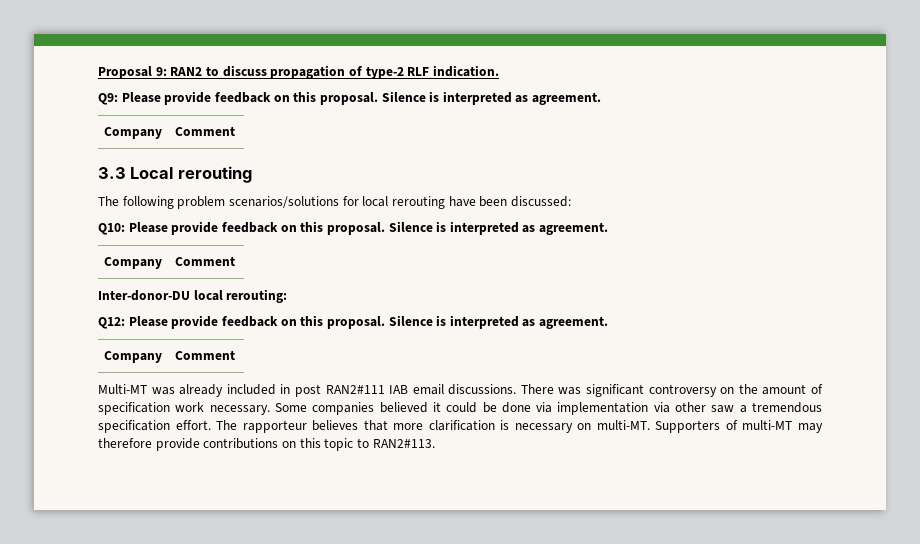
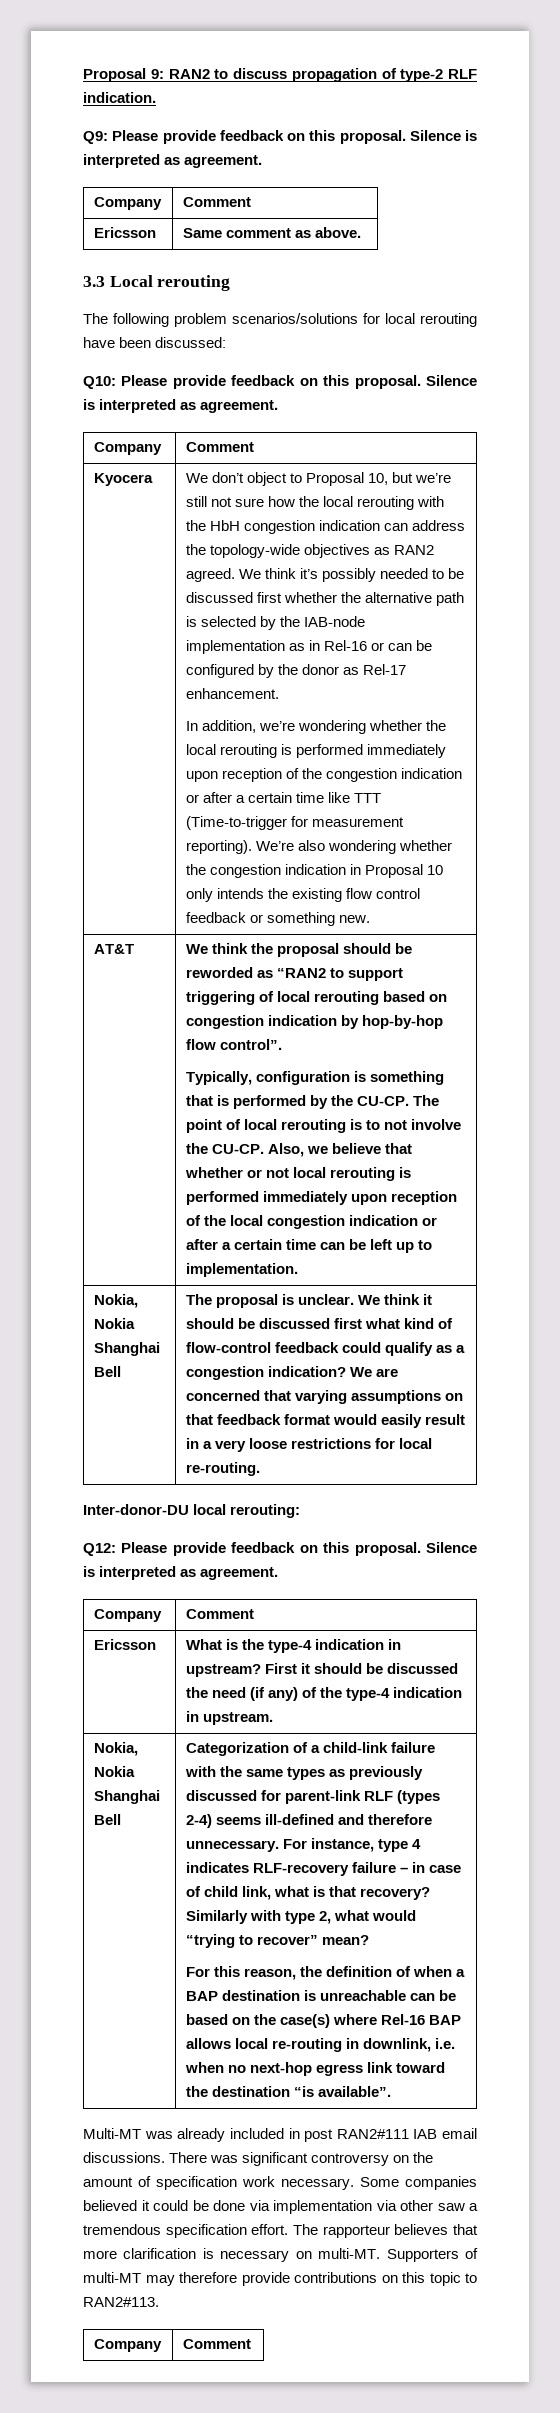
(236, 131) none -> [93,227,156,238] [182,227,361,238] // Ericsson | Same comment as above.
(236, 261) none -> [93,473,153,486] [185,472,452,486] [185,496,445,510] [185,520,466,534] [185,544,435,558] [185,568,465,582] [185,592,465,606] [185,616,366,630] [185,640,433,654] [185,664,407,678] [185,688,279,699] [185,720,447,734] [185,744,447,758] [185,768,463,782] [185,792,382,803] [185,816,404,830] [185,840,453,854] [185,864,444,878] [185,888,421,902] [185,912,370,926] [93,944,134,954] [185,943,413,957] [185,967,404,981] [185,991,448,1005] [185,1015,443,1029] [185,1039,282,1050] [185,1071,444,1085] [185,1095,440,1109] [185,1119,462,1133] [185,1143,413,1157] [184,1167,412,1181] [185,1191,457,1205] [185,1215,438,1229] [185,1239,433,1253] [185,1263,298,1277] [93,1294,138,1308] [93,1318,135,1329] [93,1342,160,1356] [93,1366,121,1377] [185,1294,433,1308] [185,1318,454,1329] [185,1342,466,1356] [185,1366,398,1380] [185,1390,464,1404] [185,1414,466,1428] [185,1438,433,1452] [185,1462,260,1476] // Kyocera | We don’t object to Proposal 10, but we’re still not sure how the local rerouting with the HbH congestion indication can address the topology-wide objectives as RAN2 agreed. We think it’s possibly needed to be discussed first whether the alternative path is selected by the IAB-node implementation as in Rel-16 or can be configured by the donor as Rel-17 enhancement. // In addition, we’re wondering whether the local rerouting is performed immediately upon reception of the congestion indication or after a certain time like TTT (Time-to-trigger for measurement reporting). We’re also wondering whether the congestion indication in Proposal 10 only intends the existing flow control feedback or something new. // AT&T | We think the proposal should be reworded as “RAN2 to support triggering of local rerouting based on congestion indication by hop-by-hop flow control”. // Typically, configuration is something that is performed by the CU-CP. The point of local rerouting is to not involve the CU-CP. Also, we believe that whether or not local rerouting is performed immediately upon reception of the local congestion indication or after a certain time can be left up to implementation. // Nokia, Nokia Shanghai Bell | The proposal is unclear. We think it should be discussed first what kind of flow-control feedback could qualify as a congestion indication? We are concerned that varying assumptions on that feedback format would easily result in a very loose restrictions for local re-routing.
(236, 355) none -> [93,1639,156,1650] [185,1639,402,1653] [185,1663,459,1677] [185,1687,463,1701] [185,1711,273,1725] [93,1742,138,1756] [93,1766,135,1777] [93,1790,160,1804] [93,1814,121,1825] [185,1742,436,1756] [184,1766,424,1780] [185,1790,441,1804] [185,1814,433,1828] [185,1838,422,1852] [185,1862,462,1876] [185,1886,431,1900] [185,1910,417,1924] [185,1934,369,1948] [185,1966,466,1980] [185,1990,457,2001] [185,2014,462,2028] [185,2038,456,2052] [184,2062,446,2076] [185,2086,391,2097] // Ericsson | What is the type-4 indication in upstream? First it should be discussed the need (if any) of the type-4 indication in upstream. // Nokia, Nokia Shanghai Bell | Categorization of a child-link failure with the same types as previously discussed for parent-link RLF (types 2-4) seems ill-defined and therefore unnecessary. For instance, type 4 indicates RLF-recovery failure – in case of child link, what is that recovery? Similarly with type 2, what would “trying to recover” mean? // For this reason, the definition of when a BAP destination is unreachable can be based on the case(s) where Rel-16 BAP allows local re-routing in downlink, i.e. when no next-hop egress link toward the destination “is available”.
(435, 443) none -> [93,2339,162,2352] [182,2339,251,2349] // Company | Comment

